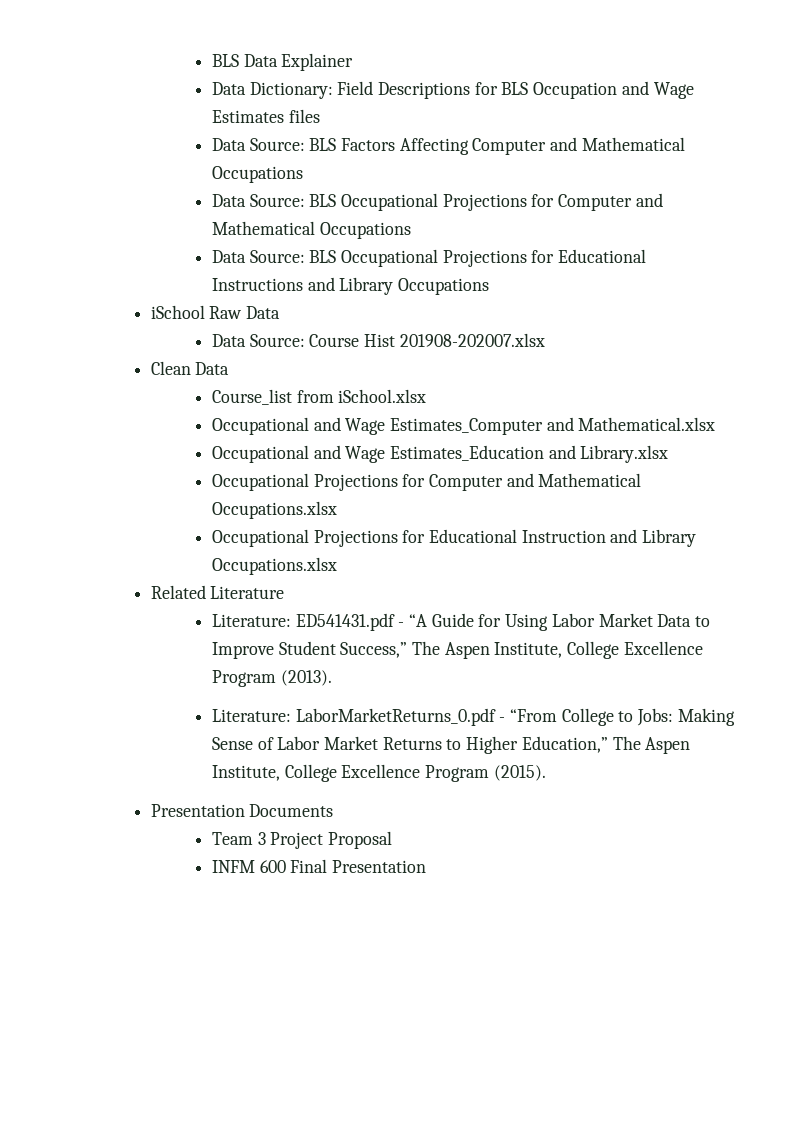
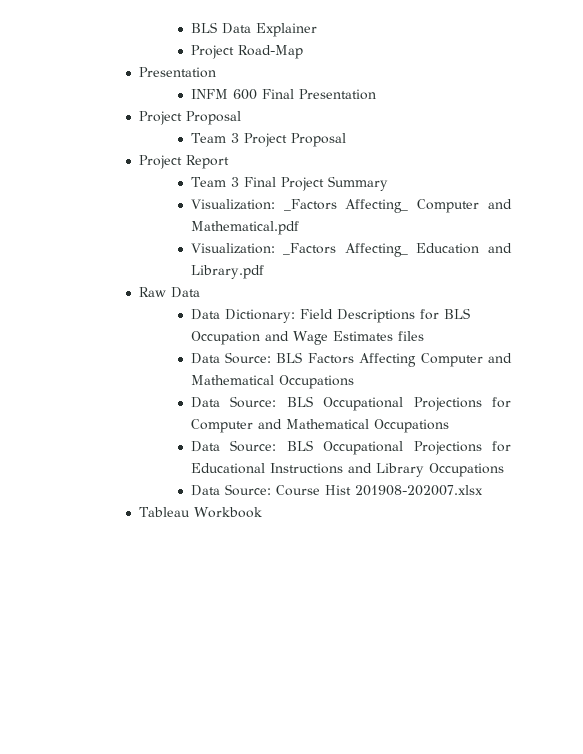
(354, 62) none -> [190,45,303,59] [139,67,217,78] [190,89,376,100] [139,111,242,125] [190,133,346,147] [139,155,230,169] [190,176,388,191] [190,199,513,213] [190,221,299,235] [190,243,513,257] [190,265,264,279] [139,287,201,298] // Project Road-Map // Presentation // INFM 600 Final Presentation // Project Proposal // Team 3 Project Proposal // Project Report // Team 3 Final Project Summary // Visualization: _Factors Affecting_ Computer and Mathematical.pdf // Visualization: _Factors Affecting_ Education and Library.pdf // Raw Data
[150,305,280,319] // iSchool Raw Data -> (504, 470) none
[150,361,230,375] [211,389,427,405] [211,417,716,435] [211,445,669,463] [211,473,642,491] [211,501,337,519] [211,529,697,547] [211,557,337,575] [150,585,285,599] [211,613,711,631] [211,641,703,659] [211,670,332,687] [211,708,735,726] [211,736,691,754] [211,764,546,782] [150,804,334,817] [211,831,392,849] [211,859,426,873] Clean Data // Course_list from iSchool.xlsx // Occupational and Wage Estimates_Computer and Mathematical.xlsx // Occupational and Wage Estimates_Education and Library.xlsx // Occupational Projections for Computer and Mathematical Occupations.xlsx // Occupational Projections for Educational Instruction and Library Occupations.xlsx // Related Literature // Literature: ED541431.pdf - “A Guide for Using Labor Market Data to Improve Student Success,” The Aspen Institute, College Excellence Program (2013). // Literature: LaborMarketReturns_0.pdf - “From College to Jobs: Making Sense of Labor Market Returns to Higher Education,” The Aspen Institute, College Excellence Program (2015). // Presentation Documents // Team 3 Project Proposal // INFM 600 Final Presentation -> [139,507,263,518] Tableau Workbook

